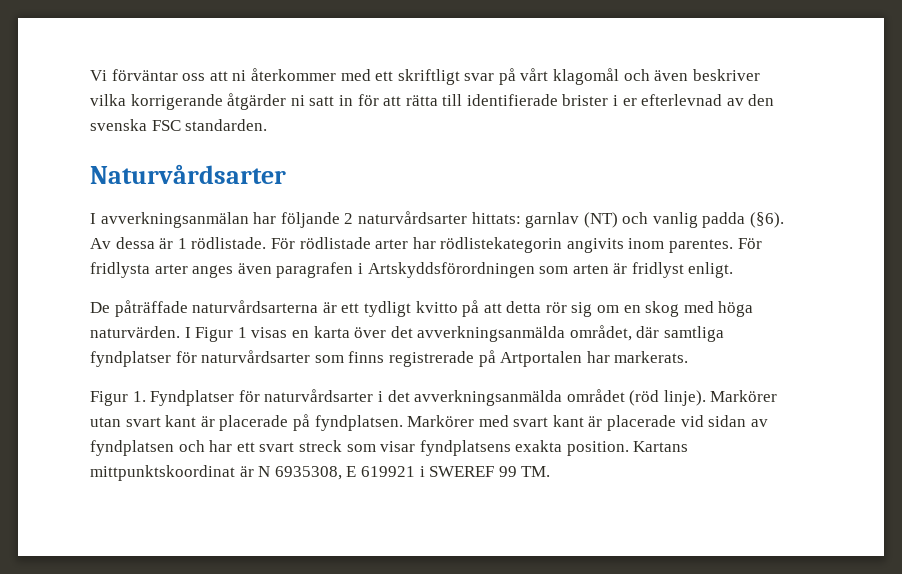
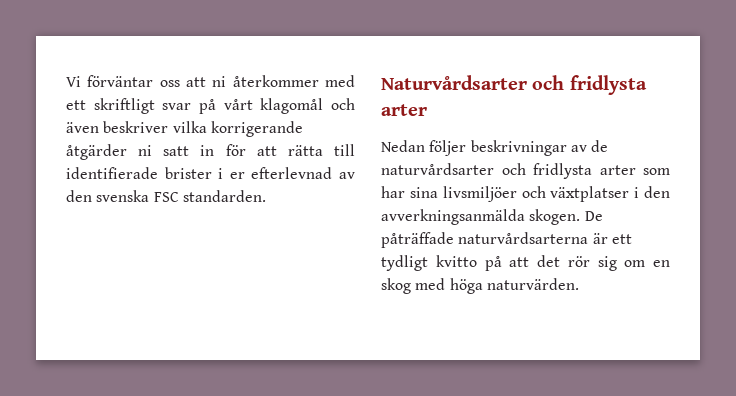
[90,211,785,228] [90,237,762,253] [90,262,734,278] // I avverkningsanmälan har följande 2 naturvårdsarter hittats: garnlav (NT) och vanlig padda (§6). Av dessa är 1 rödlistade. För rödlistade arter har rödlistekategorin angivits inom parentes. För fridlysta arter anges även paragrafen i Artskyddsförordningen som arten är fridlyst enligt. // -> [532,75,647,95] [381,104,427,116] [381,140,609,156] [381,163,670,179] [381,186,670,202] [381,209,581,225] och fridlysta arter // Nedan följer beskrivningar av de naturvårdsarter och fridlysta arter som har sina livsmiljöer och växtplatser i den avverkningsanmälda skogen.
[506,301,542,313] detta -> [537,255,560,267] det
[184,325,725,342] [90,350,689,367] [90,389,778,406] [90,414,768,431] [90,440,689,456] [90,465,551,481] I Figur 1 visas en karta över det avverkningsanmälda området, där samtliga fyndplatser för naturvårdsarter som finns registrerade på Artportalen har markerats. // Figur 1. Fyndplatser för naturvårdsarter i det avverkningsanmälda området (röd linje). Markörer utan svart kant är placerade på fyndplatsen. Markörer med svart kant är placerade vid sidan av fyndplatsen och har ett svart streck som visar fyndplatsens exakta position. Kartans mittpunktskoordinat är N 6935308, E 619921 i SWEREF 99 TM. -> (579, 284) none

